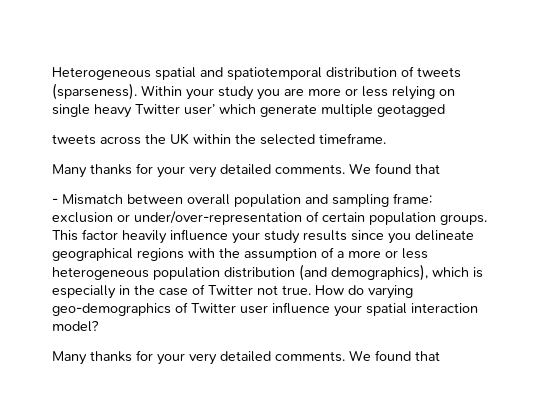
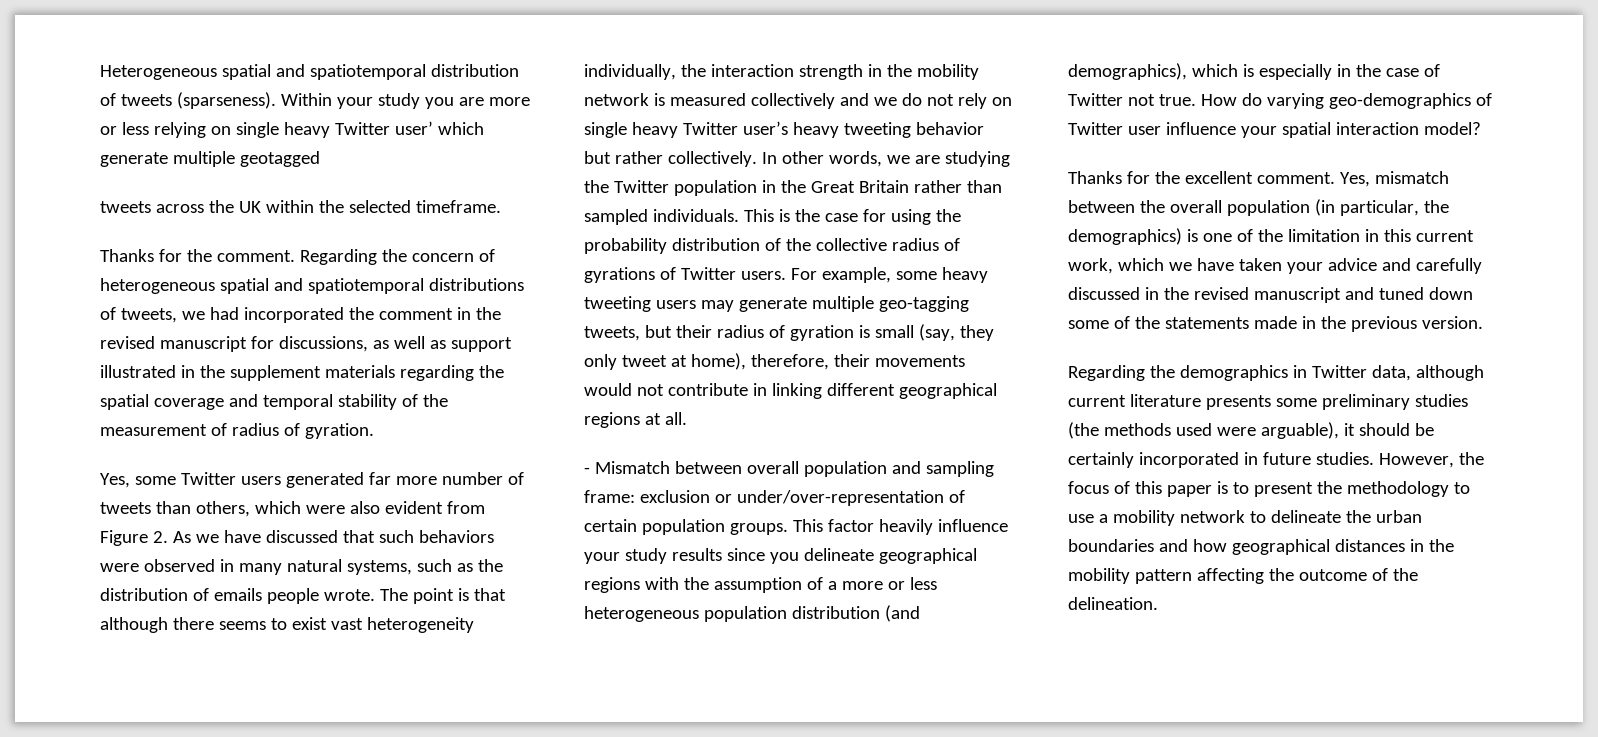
[52,163,440,178] Many thanks for your very detailed comments. We found that -> [100,249,495,265] [100,278,524,294] [100,307,501,323] [100,336,512,352] [100,365,504,381] [100,394,448,410] [100,423,374,439] [100,472,524,488] [100,501,485,517] [100,530,494,546] [100,559,503,575] [100,588,506,604] [100,617,474,633] [584,64,979,80] [584,93,1012,109] [584,121,984,138] [584,151,1010,167] [584,180,1002,196] [584,209,961,225] [584,238,960,254] [584,267,988,283] [584,296,969,312] [584,324,994,341] [584,353,965,370] [584,383,997,399] [584,412,687,428] Thanks for the comment. Regarding the concern of heterogeneous spatial and spatiotemporal distributions of tweets, we had incorporated the comment in the revised manuscript for discussions, as well as support illustrated in the supplement materials regarding the spatial coverage and temporal stability of the measurement of radius of gyration. // Yes, some Twitter users generated far more number of tweets than others, which were also evident from Figure 2. As we have discussed that such behaviors were observed in many natural systems, such as the distribution of emails people wrote. The point is that although there seems to exist vast heterogeneity individually, the interaction strength in the mobility network is measured collectively and we do not rely on single heavy Twitter user’s heavy tweeting behavior but rather collectively. In other words, we are studying the Twitter population in the Great Britain rather than sampled individuals. This is the case for using the probability distribution of the collective radius of gyrations of Twitter users. For example, some heavy tweeting users may generate multiple geo-tagging tweets, but their radius of gyration is small (say, they only tweet at home), therefore, their movements would not contribute in linking different geographical regions at all.
[52,350,440,365] Many thanks for your very detailed comments. We found that -> [1068,171,1449,187] [1068,199,1449,216] [1068,228,1474,245] [1068,258,1482,274] [1068,287,1473,303] [1068,316,1483,332] [1068,365,1484,381] [1068,394,1468,410] [1068,422,1434,439] [1068,452,1484,468] [1068,481,1470,497] [1068,510,1422,526] [1068,539,1454,555] [1068,568,1418,584] [1068,597,1158,610] Thanks for the excellent comment. Yes, mismatch between the overall population (in particular, the demographics) is one of the limitation in this current work, which we have taken your advice and carefully discussed in the revised manuscript and tuned down some of the statements made in the previous version. // Regarding the demographics in Twitter data, although current literature presents some preliminary studies (the methods used were arguable), it should be certainly incorporated in future studies. However, the focus of this paper is to present the methodology to use a mobility network to delineate the urban boundaries and how geographical distances in the mobility pattern affecting the outcome of the delineation.

